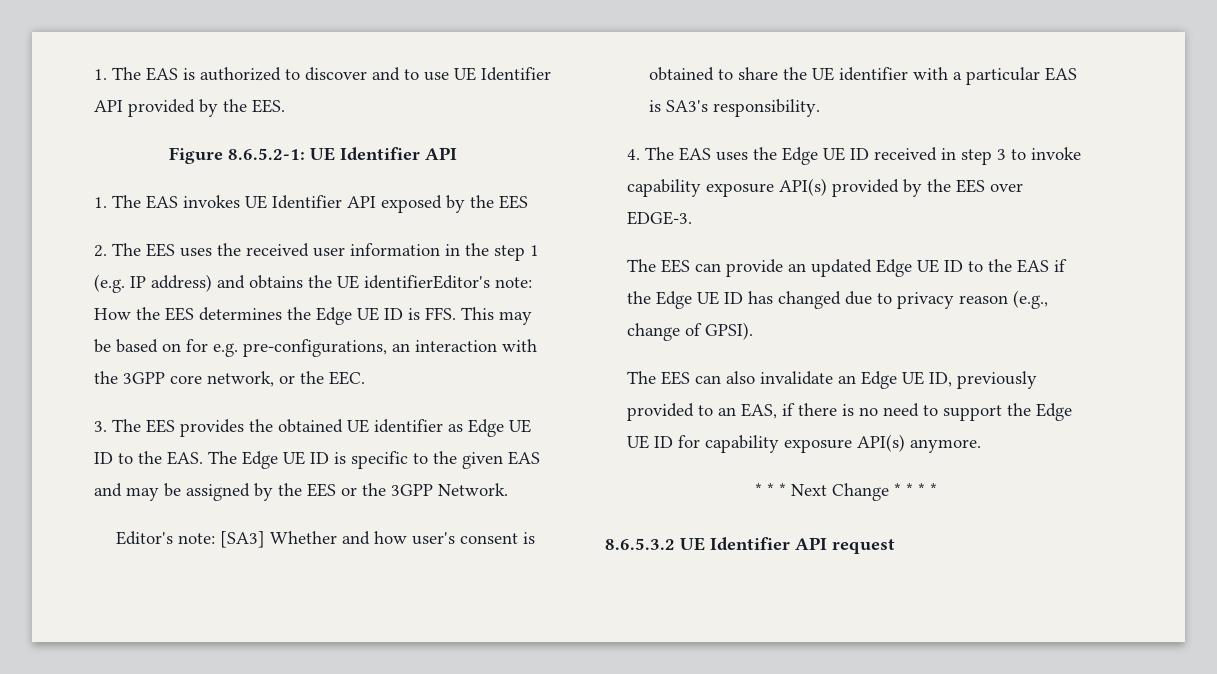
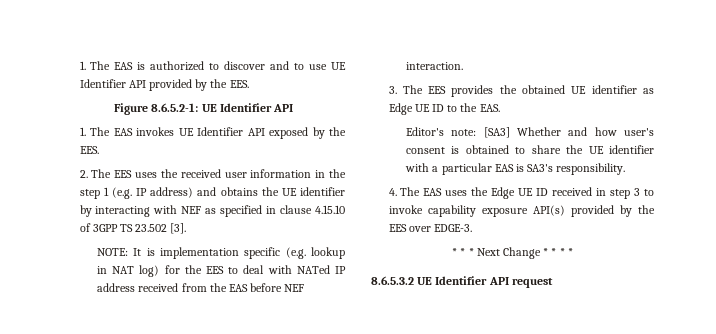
[498,195,528,209] EES -> [79,146,99,154] EES.
[363,275,532,289] [93,307,532,325] [93,339,537,357] [93,371,365,387] identifierEditor's note: How the EES determines the Edge UE ID is FFS. This may be based on for e.g. pre-configurations, an interaction with the 3GPP core network, or the EEC. -> [300,187,345,196] [79,205,345,217] [79,223,187,234] [97,247,345,259] [97,265,346,277] [97,283,305,292] [406,62,464,70] identifier by interacting with NEF as specified in clause 4.15.10 of 3GPP TS 23.502 [3]. // NOTE: It is implementation specific (e.g. lookup in NAT log) for the EES to deal with NATed IP address received from the EAS before NEF interaction.
[207,451,540,469] [93,483,508,501] The Edge UE ID is specific to the given EAS and may be assigned by the EES or the 3GPP Network. -> (500, 108) none
[626,259,1067,277] [626,290,1048,309] [626,322,753,341] [626,371,1037,389] [626,403,1072,421] [626,434,981,453] // The EES can provide an updated Edge UE ID to the EAS if the Edge UE ID has changed due to privacy reason (e.g., change of GPSI). // The EES can also invalidate an Edge UE ID, previously provided to an EAS, if there is no need to support the Edge UE ID for capability exposure API(s) anymore. -> (472, 228) none

